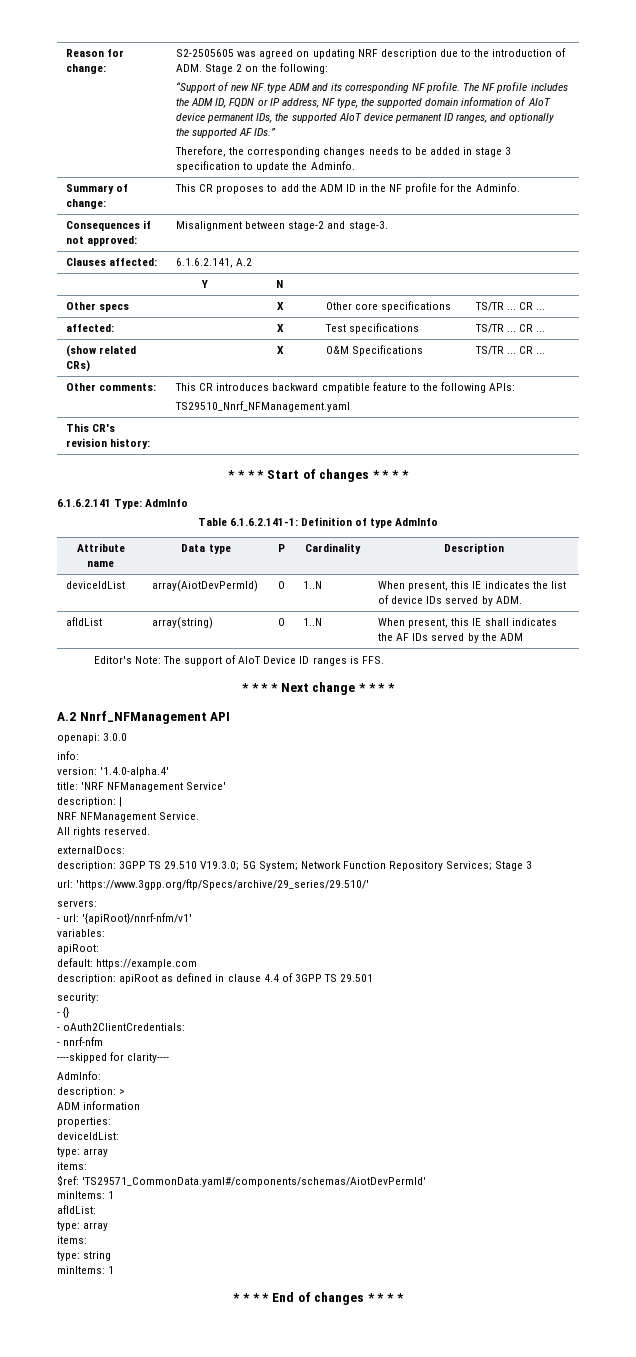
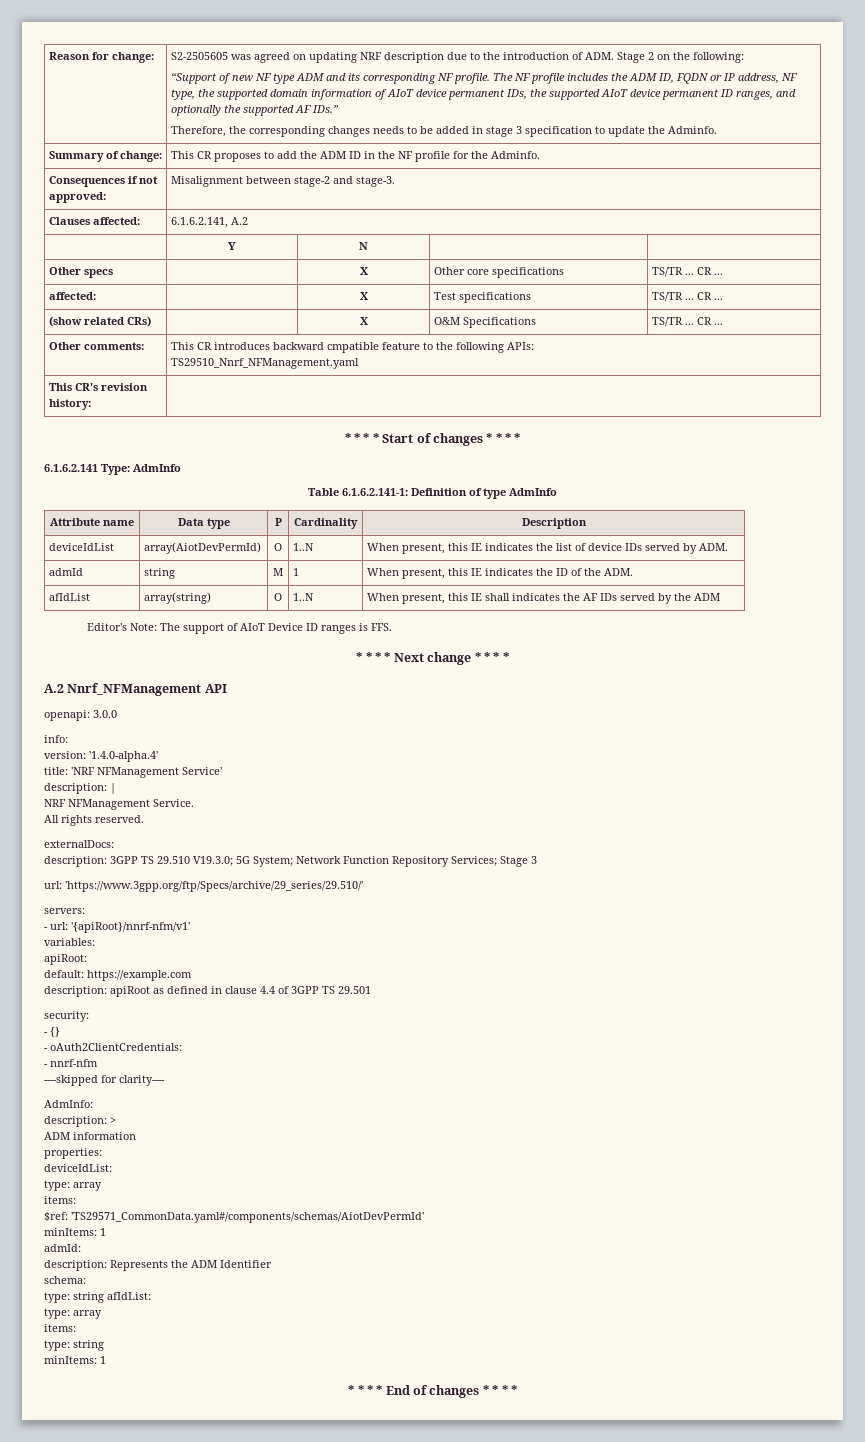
(522, 600) none -> [48,568,83,576] [143,568,175,579] [273,568,283,576] [292,568,299,576] [366,568,633,579] // admId | string | M | 1 | When present, this IE indicates the ID of the ADM.
(115, 1195) none -> [44,1244,81,1252] [44,1260,272,1271] [44,1276,86,1284] [44,1292,104,1303] admId: // description: Represents the ADM Identifier // schema: // type: string

